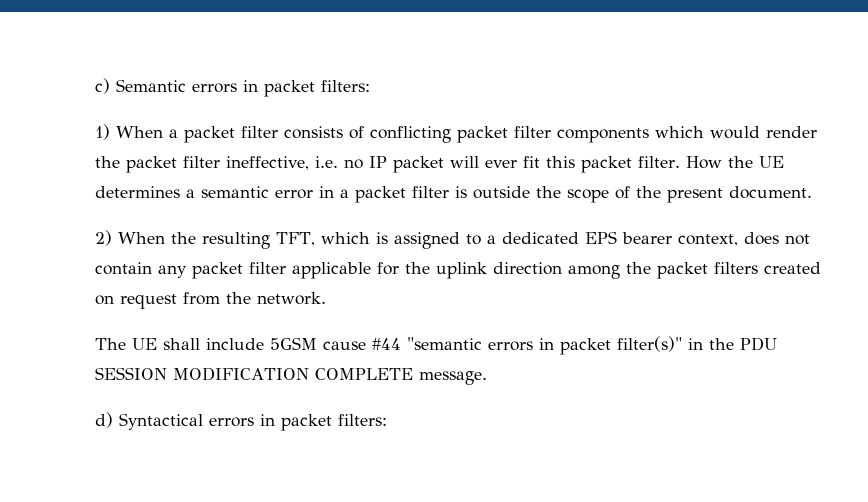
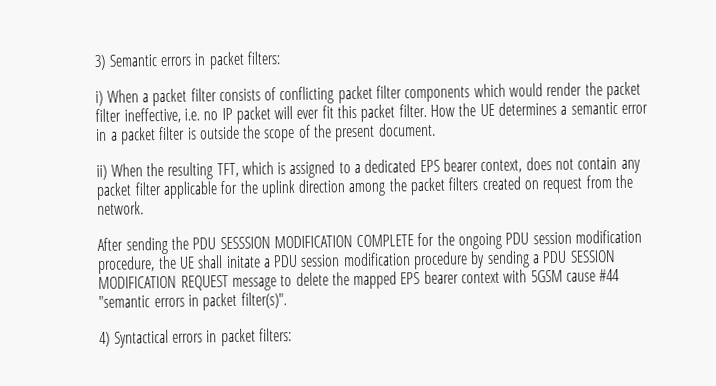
[94,78,110,94] c) -> [94,54,107,71] 3)
[94,124,110,140] 1) -> [95,90,104,107] i)
[94,230,112,246] 2) -> [96,164,108,181] ii)
[94,338,264,350] The UE shall include -> [97,229,643,255] [97,250,616,274] [98,269,528,291] After sending the PDU SESSSION MODIFICATION COMPLETE for the ongoing PDU session modification procedure, the UE shall initate a PDU session modification procedure by sending a PDU SESSION MODIFICATION REQUEST message to delete the mapped EPS bearer context with
[616,336,777,352] [94,367,487,385] [94,412,113,428] filter(s)" in the PDU SESSION MODIFICATION COMPLETE message. // d) -> [240,292,287,309] [99,331,111,347] filter(s)". // 4)

